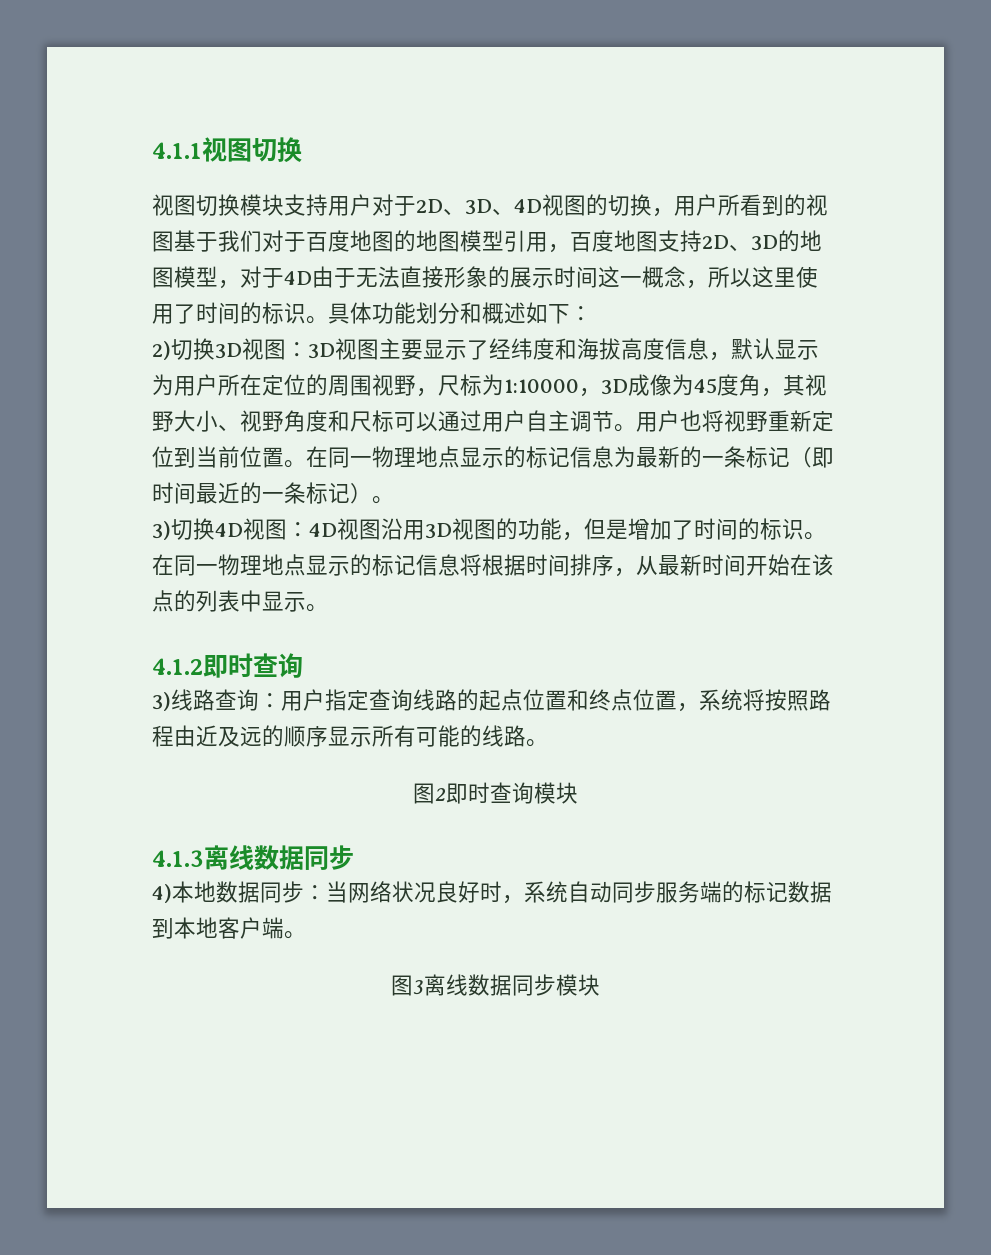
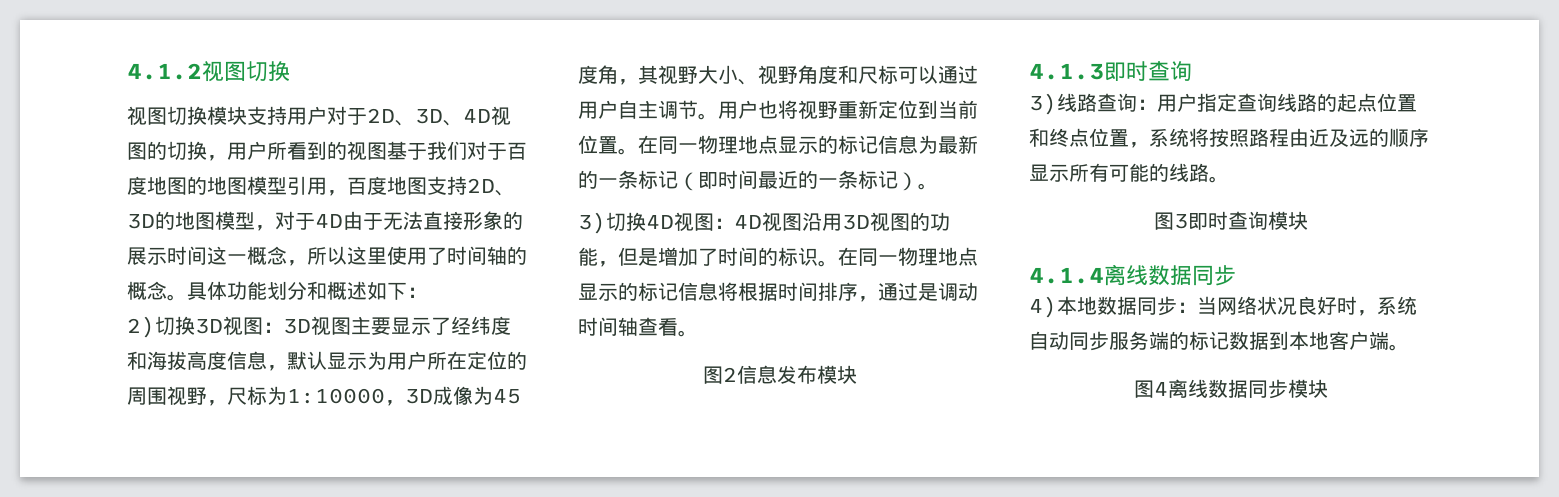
[152,142,202,159] 4.1.1 -> [127,63,202,80] 4.1.2
[240,302,306,324] 的标识 -> [487,246,527,265] [127,281,167,300] 轴的概念
[636,554,834,576] [152,590,328,612] [152,658,203,675] 从最新时间开始在该点的列表中显示。 // 4.1.2 -> [878,282,978,301] [578,317,698,337] [702,365,857,384] [1029,63,1104,80] 通过是调动时间轴查看。 // 图2信息发布模块 // 4.1.3
[435,788,446,801] 2 -> [1173,214,1188,229] 3
[152,850,204,867] 4.1.3 -> [1029,267,1104,284] 4.1.4
[413,980,424,995] 3 -> [1153,382,1168,396] 4

